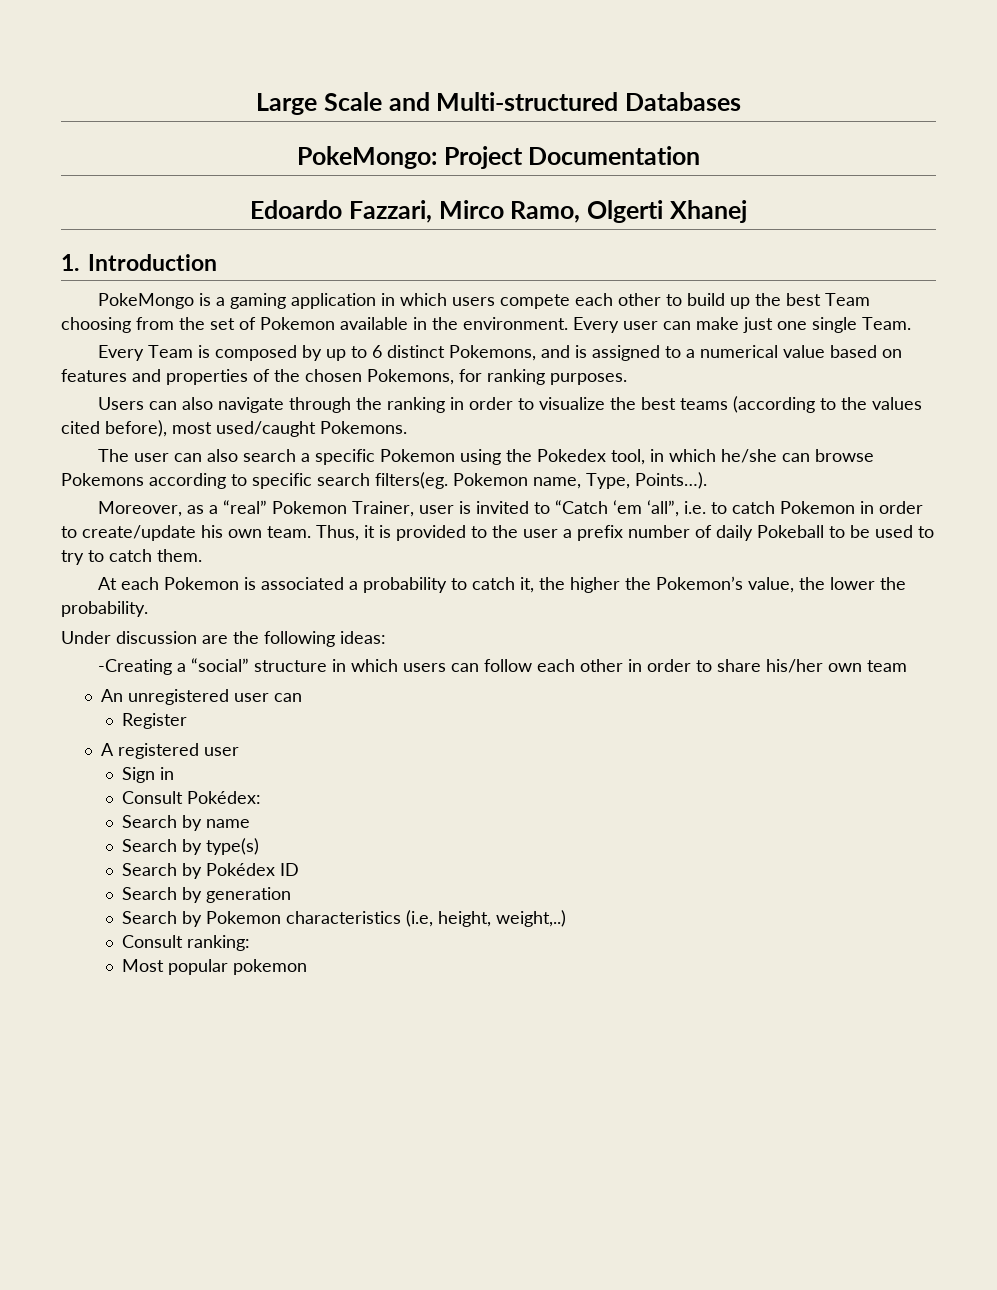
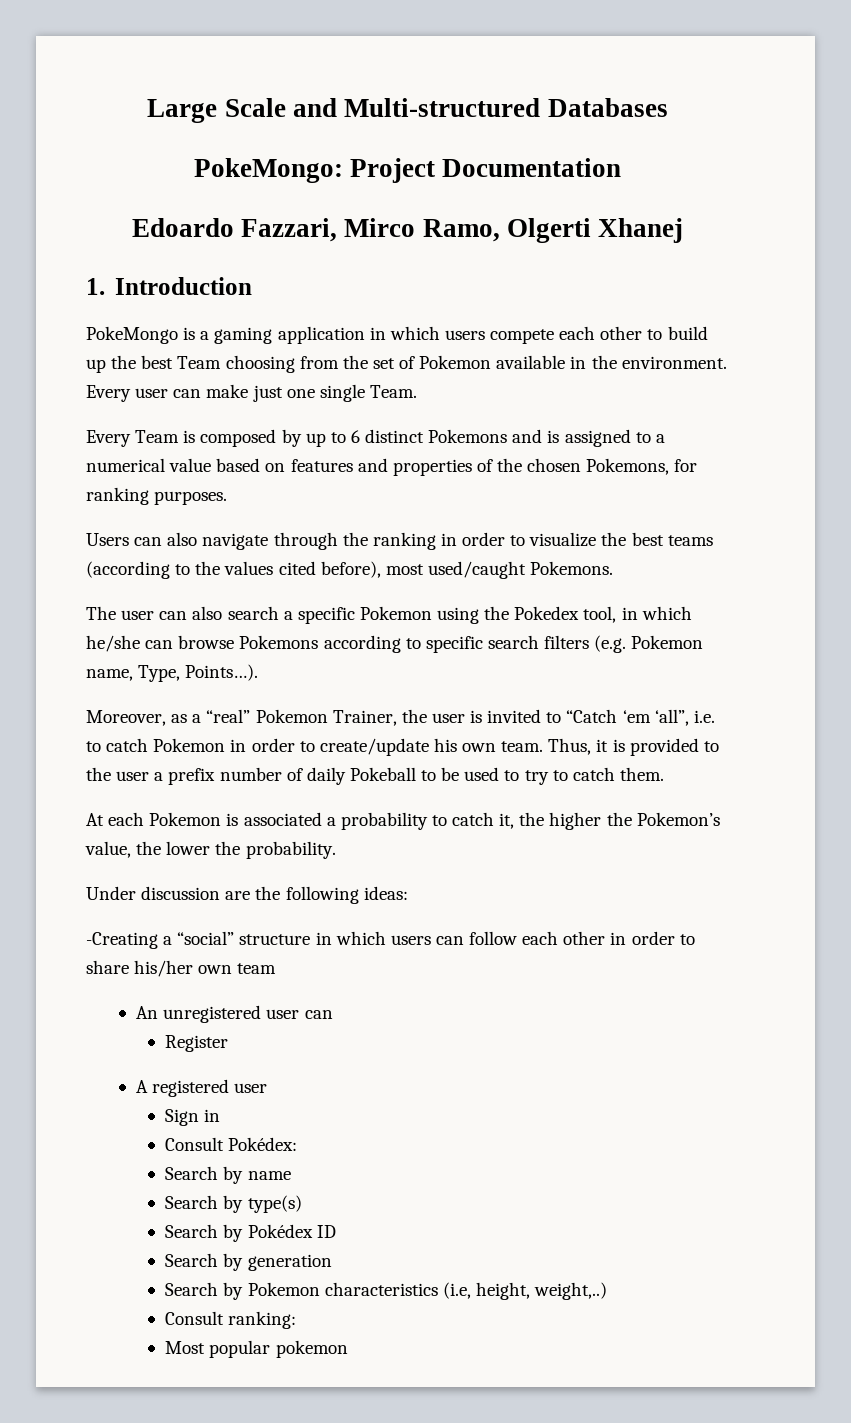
[448,345,536,361] Pokemons, -> [428,429,508,443] Pokemons
[375,472,448,489] filters(eg. -> [544,635,627,653] filters (e.g.
(414, 509) none -> [401,709,427,723] the

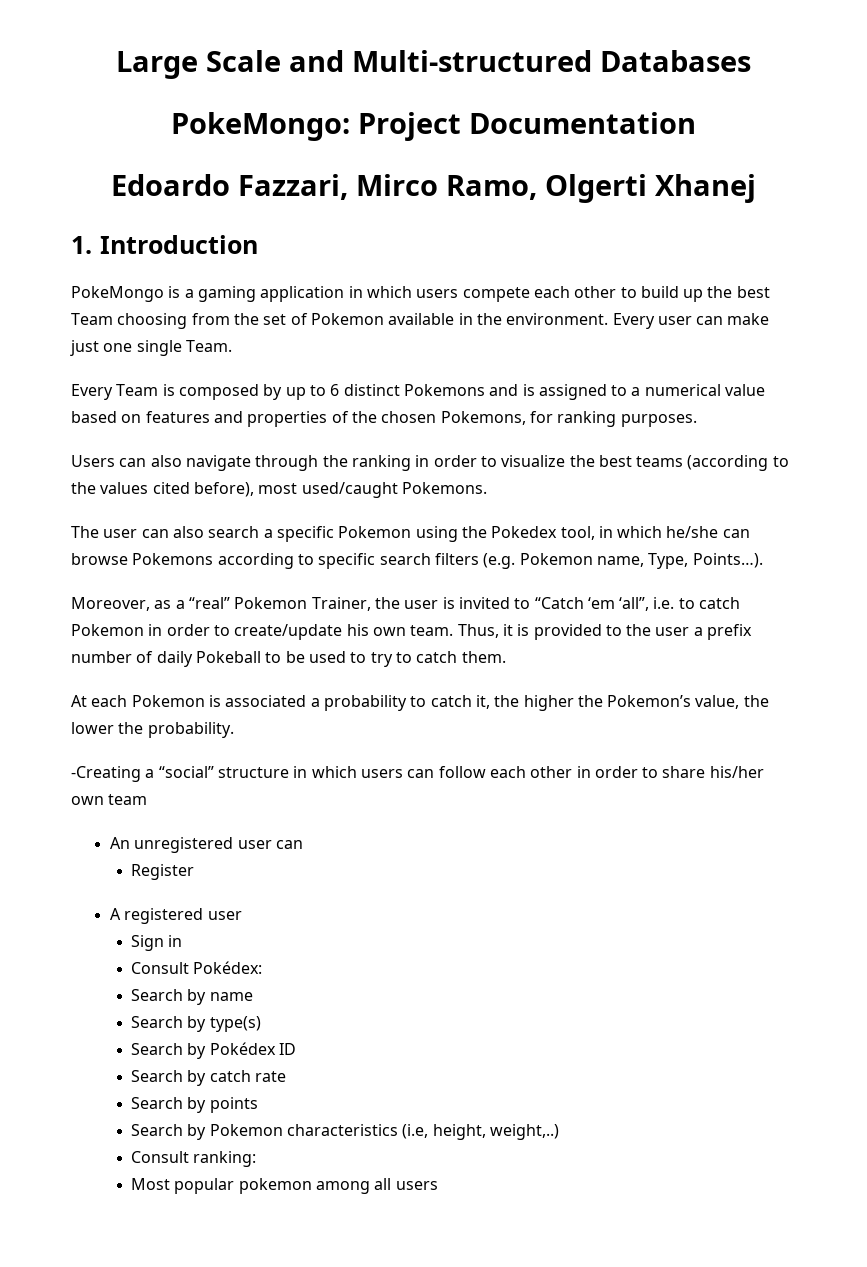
[86,886,408,904] // Under discussion are the following ideas: -> (234, 730) none
[247,1254,332,1271] generation -> [209,1070,287,1082] [131,1097,258,1113] catch rate // Search by points
(348, 1349) none -> [316,1178,438,1194] among all users

